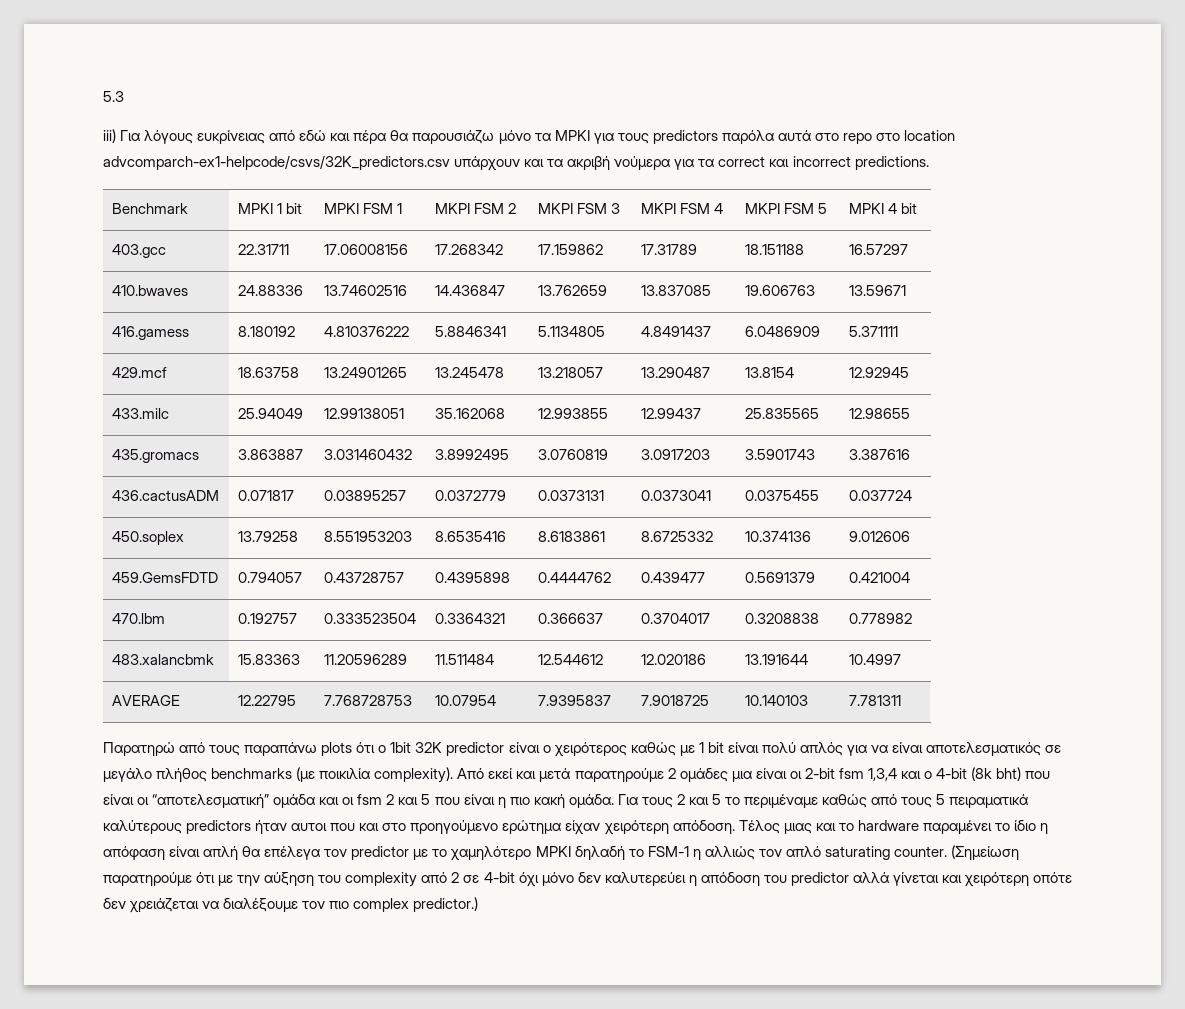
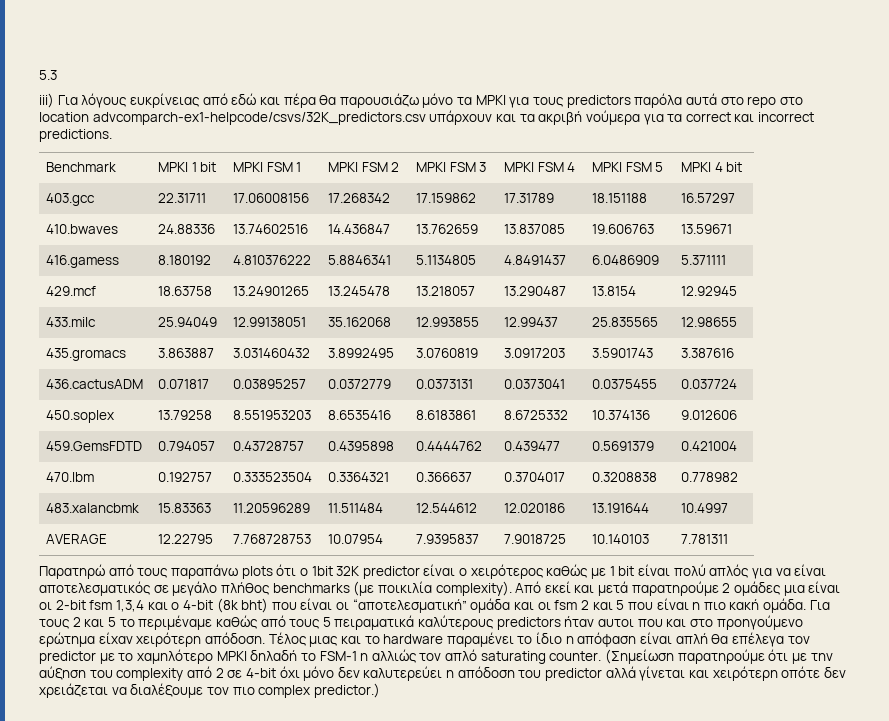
[435,203,471,214] MKPI -> [328,162,359,172] MPKI
[538,203,574,214] MKPI -> [416,162,447,172] MPKI
[641,203,677,214] MKPI -> [504,162,535,172] MPKI
[745,203,781,214] MKPI -> [592,162,623,172] MPKI

